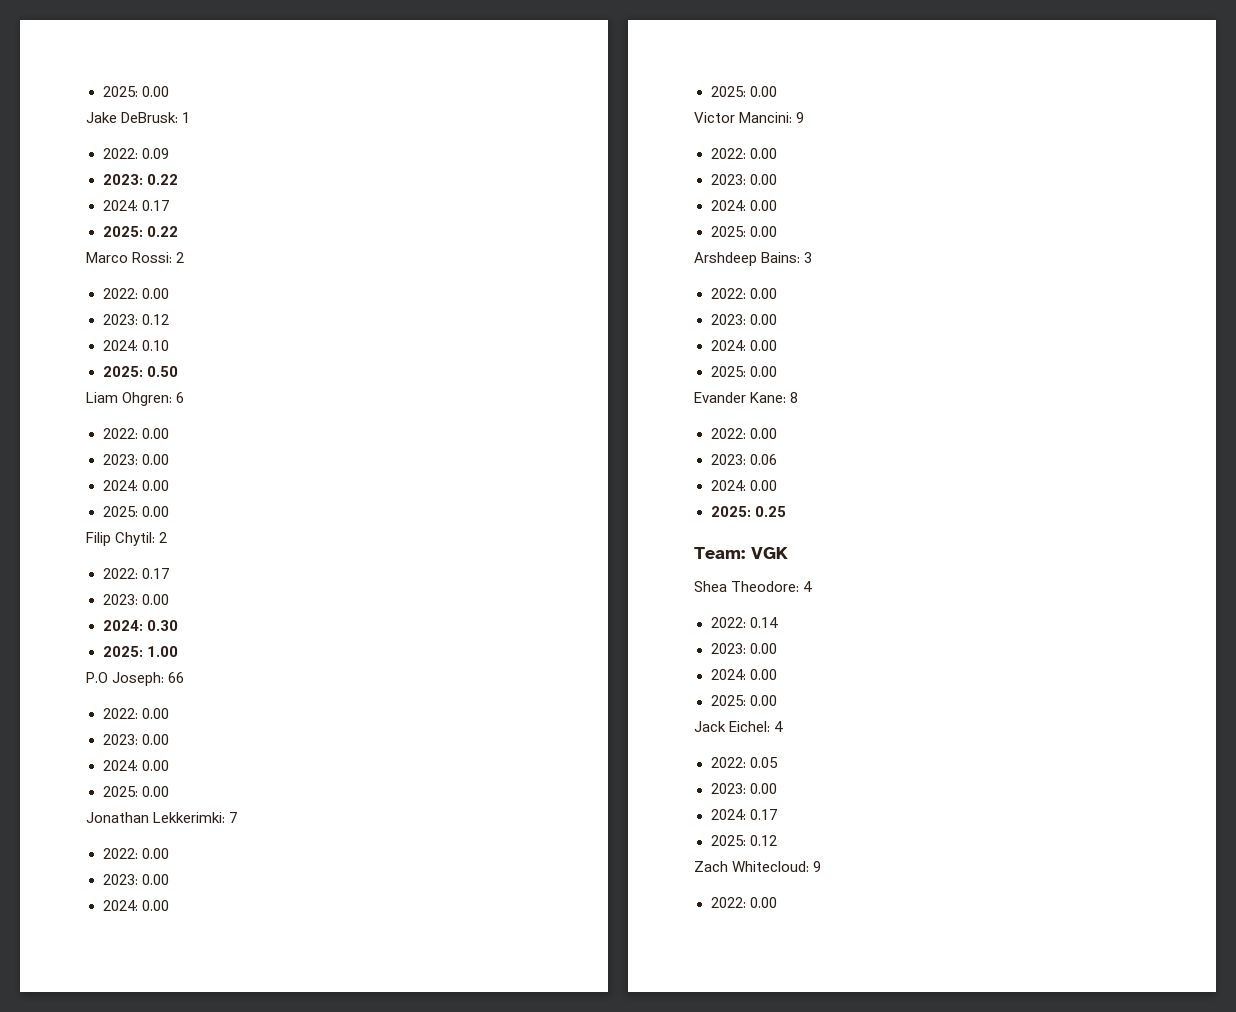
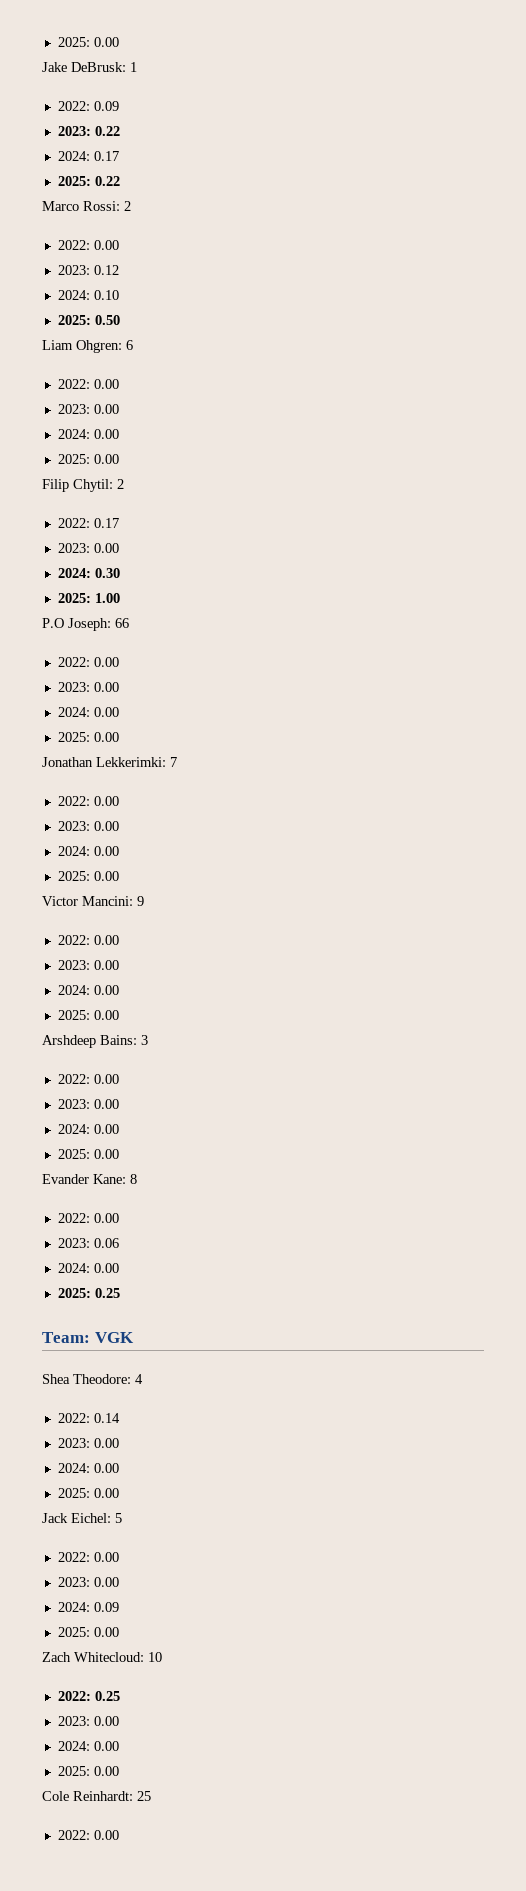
[774,721,784,732] [710,757,778,768] [710,783,777,794] [710,809,777,820] [710,835,777,846] 4 // 2022: 0.05 // 2023: 0.00 // 2024: 0.17 // 2025: 0.12 -> [115,1513,122,1523] [57,1552,119,1562] [57,1577,119,1587] [57,1602,119,1612] [57,1627,119,1637] 5 // 2022: 0.00 // 2023: 0.00 // 2024: 0.09 // 2025: 0.00
[813,861,822,872] 9 -> [148,1652,162,1662] [57,1691,120,1701] [57,1716,119,1726] [57,1741,119,1751] [57,1766,119,1776] [42,1791,151,1801] 10 // 2022: 0.25 // 2023: 0.00 // 2024: 0.00 // 2025: 0.00 // Cole Reinhardt: 25

